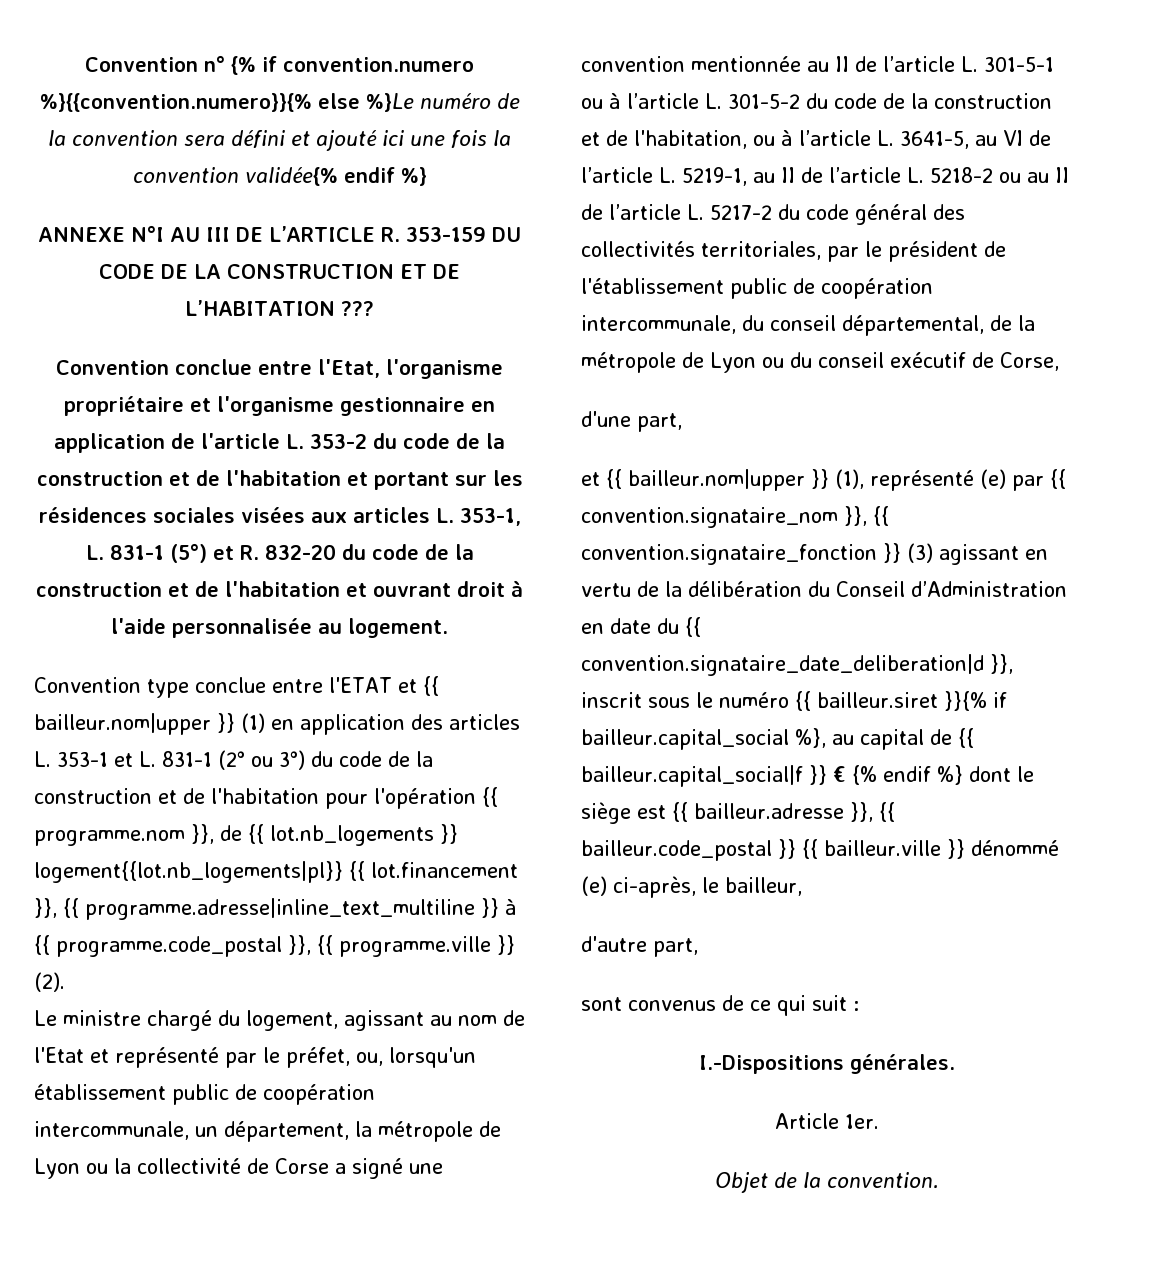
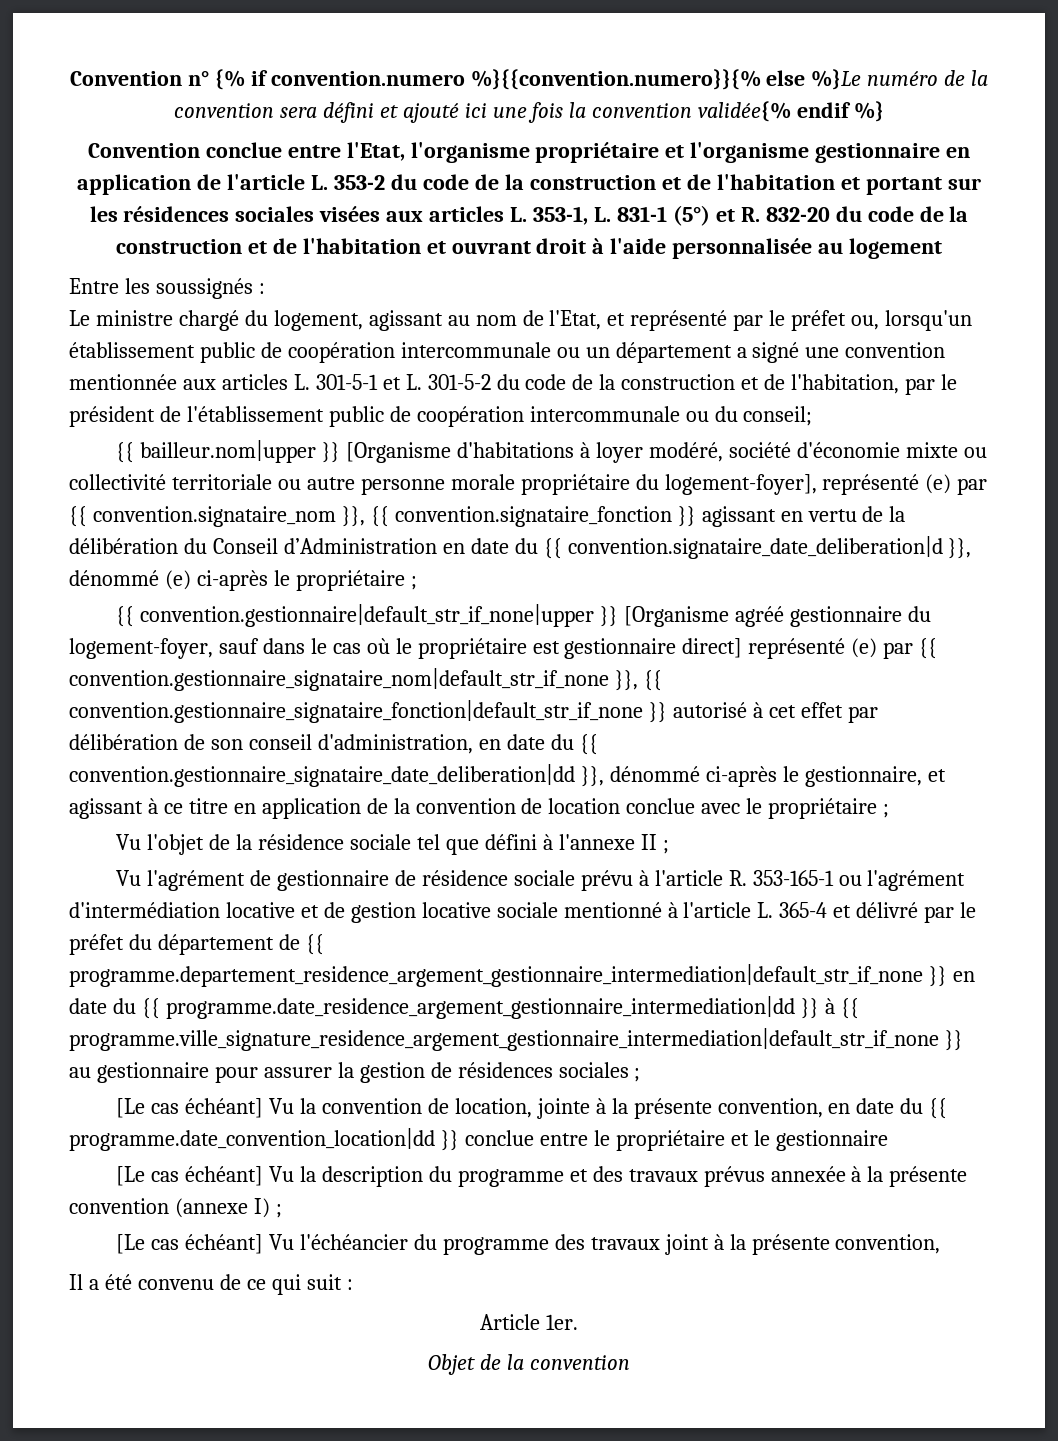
[37,225,522,242] [99,264,460,279] [184,300,375,316] // ANNEXE N°I AU III DE L’ARTICLE R. 353-159 DU CODE DE LA CONSTRUCTION ET DE L’HABITATION ??? -> (885, 111) none
[348,618,448,638] [34,676,439,698] [34,713,520,735] [34,750,433,770] [34,787,498,809] [34,824,458,846] [34,861,518,883] [34,898,517,920] [34,935,515,957] [34,972,65,992] logement. // Convention type conclue entre l'ETAT et {{ bailleur.nom|upper }} (1) en application des articles L. 353-1 et L. 831-1 (2° ou 3°) du code de la construction et de l'habitation pour l'opération {{ programme.nom }}, de {{ lot.nb_logements }} logement{{lot.nb_logements|pl}} {{ lot.financement }}, {{ programme.adresse|inline_text_multiline }} à {{ programme.code_postal }}, {{ programme.ville }} (2). -> [849,238,943,259] [69,278,265,299] logement // Entre les soussignés :
[34,1047,84,1063] l'Etat -> [549,310,602,330] l'Etat,
[286,1047,350,1068] préfet, -> [791,310,847,331] préfet
[34,1121,501,1142] [34,1158,329,1179] intercommunale, un département, la métropole de Lyon ou la collectivité de Corse -> [400,342,732,363] intercommunale ou un département
[807,56,1054,72] [581,93,699,109] au II de l’article L. 301-5-1 ou à l’article -> [182,374,401,390] aux articles L. 301-5-1 et
[753,130,1051,149] [581,167,1069,186] [581,204,965,225] [581,241,821,260] ou à l’article L. 3641-5, au VI de l’article L. 5219-1, au II de l’article L. 5218-2 ou au II de l’article L. 5217-2 du code général des collectivités territoriales, -> (900, 384) none
[581,315,1035,336] [581,352,1059,373] [581,411,682,432] [581,469,864,491] intercommunale, du conseil départemental, de la métropole de Lyon ou du conseil exécutif de Corse, // d'une part, // et {{ bailleur.nom|upper }} (1), -> [529,406,813,426] [116,440,987,463] [69,474,817,495] intercommunale ou du conseil; // {{ bailleur.nom|upper }} [Organisme d'habitations à loyer modéré, société d'économie mixte ou collectivité territoriale ou autre personne morale propriétaire du logement-foyer],
[907,543,933,563] (3) -> (696, 516) none
[581,691,1007,711] [581,728,974,750] [581,765,1034,787] [581,802,895,824] [581,839,1059,861] [581,876,802,898] [581,936,698,957] [581,997,716,1011] inscrit sous le numéro {{ bailleur.siret }}{% if bailleur.capital_social %}, au capital de {{ bailleur.capital_social|f }} € {% endif %} dont le siège est {{ bailleur.adresse }}, {{ bailleur.code_postal }} {{ bailleur.ville }} dénommé (e) ci-après, le bailleur, // d'autre part, // sont convenus -> [69,570,417,591] [116,604,931,627] [69,638,938,659] [69,668,662,691] [69,700,878,723] [69,734,598,755] [69,764,946,787] [69,798,890,819] [116,834,669,855] [116,870,966,891] [69,902,977,923] [69,934,324,955] [69,964,975,987] [69,996,859,1019] [69,1028,963,1051] [69,1062,641,1083] [116,1098,948,1119] [69,1128,888,1151] [116,1166,968,1187] [69,1198,282,1218] [116,1234,941,1255] [69,1274,214,1290] dénommé (e) ci-après le propriétaire ; // {{ convention.gestionnaire|default_str_if_none|upper }} [Organisme agréé gestionnaire du logement-foyer, sauf dans le cas où le propriétaire est gestionnaire direct] représenté (e) par {{ convention.gestionnaire_signataire_nom|default_str_if_none }}, {{ convention.gestionnaire_signataire_fonction|default_str_if_none }} autorisé à cet effet par délibération de son conseil d'administration, en date du {{ convention.gestionnaire_signataire_date_deliberation|dd }}, dénommé ci-après le gestionnaire, et agissant à ce titre en application de la convention de location conclue avec le propriétaire ; // Vu l'objet de la résidence sociale tel que défini à l'annexe II ; // Vu l'agrément de gestionnaire de résidence sociale prévu à l'article R. 353-165-1 ou l'agrément d'intermédiation locative et de gestion locative sociale mentionné à l'article L. 365-4 et délivré par le préfet du département de {{ programme.departement_residence_argement_gestionnaire_intermediation|default_str_if_none }} en date du {{ programme.date_residence_argement_gestionnaire_intermediation|dd }} à {{ programme.ville_signature_residence_argement_gestionnaire_intermediation|default_str_if_none }} au gestionnaire pour assurer la gestion de résidences sociales ; // [Le cas échéant] Vu la convention de location, jointe à la présente convention, en date du {{ programme.date_convention_location|dd }} conclue entre le propriétaire et le gestionnaire // [Le cas échéant] Vu la description du programme et des travaux prévus annexée à la présente convention (annexe I) ; // [Le cas échéant] Vu l'échéancier du programme des travaux joint à la présente convention, // Il a été convenu
[698,1054,955,1074] // I.-Dispositions générales. -> (353, 1284) none
[826,1172,939,1189] convention. -> [529,1355,630,1370] convention

